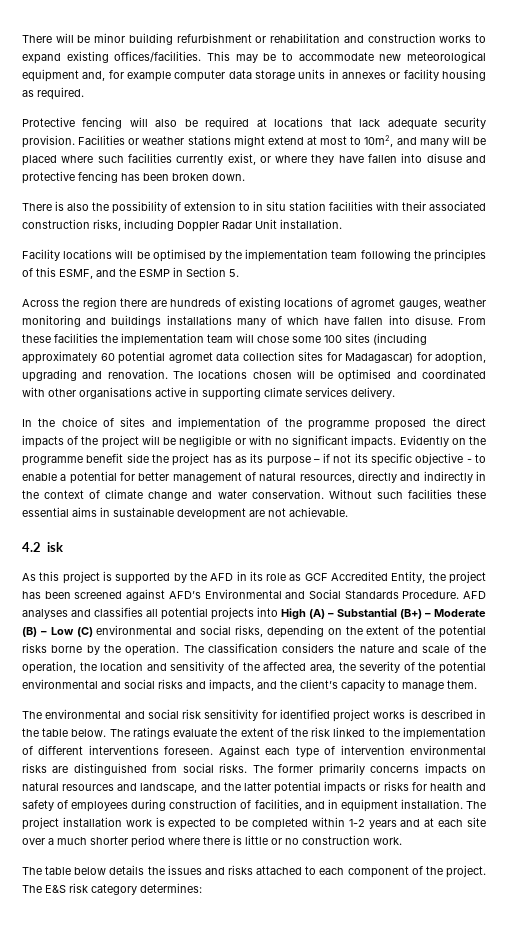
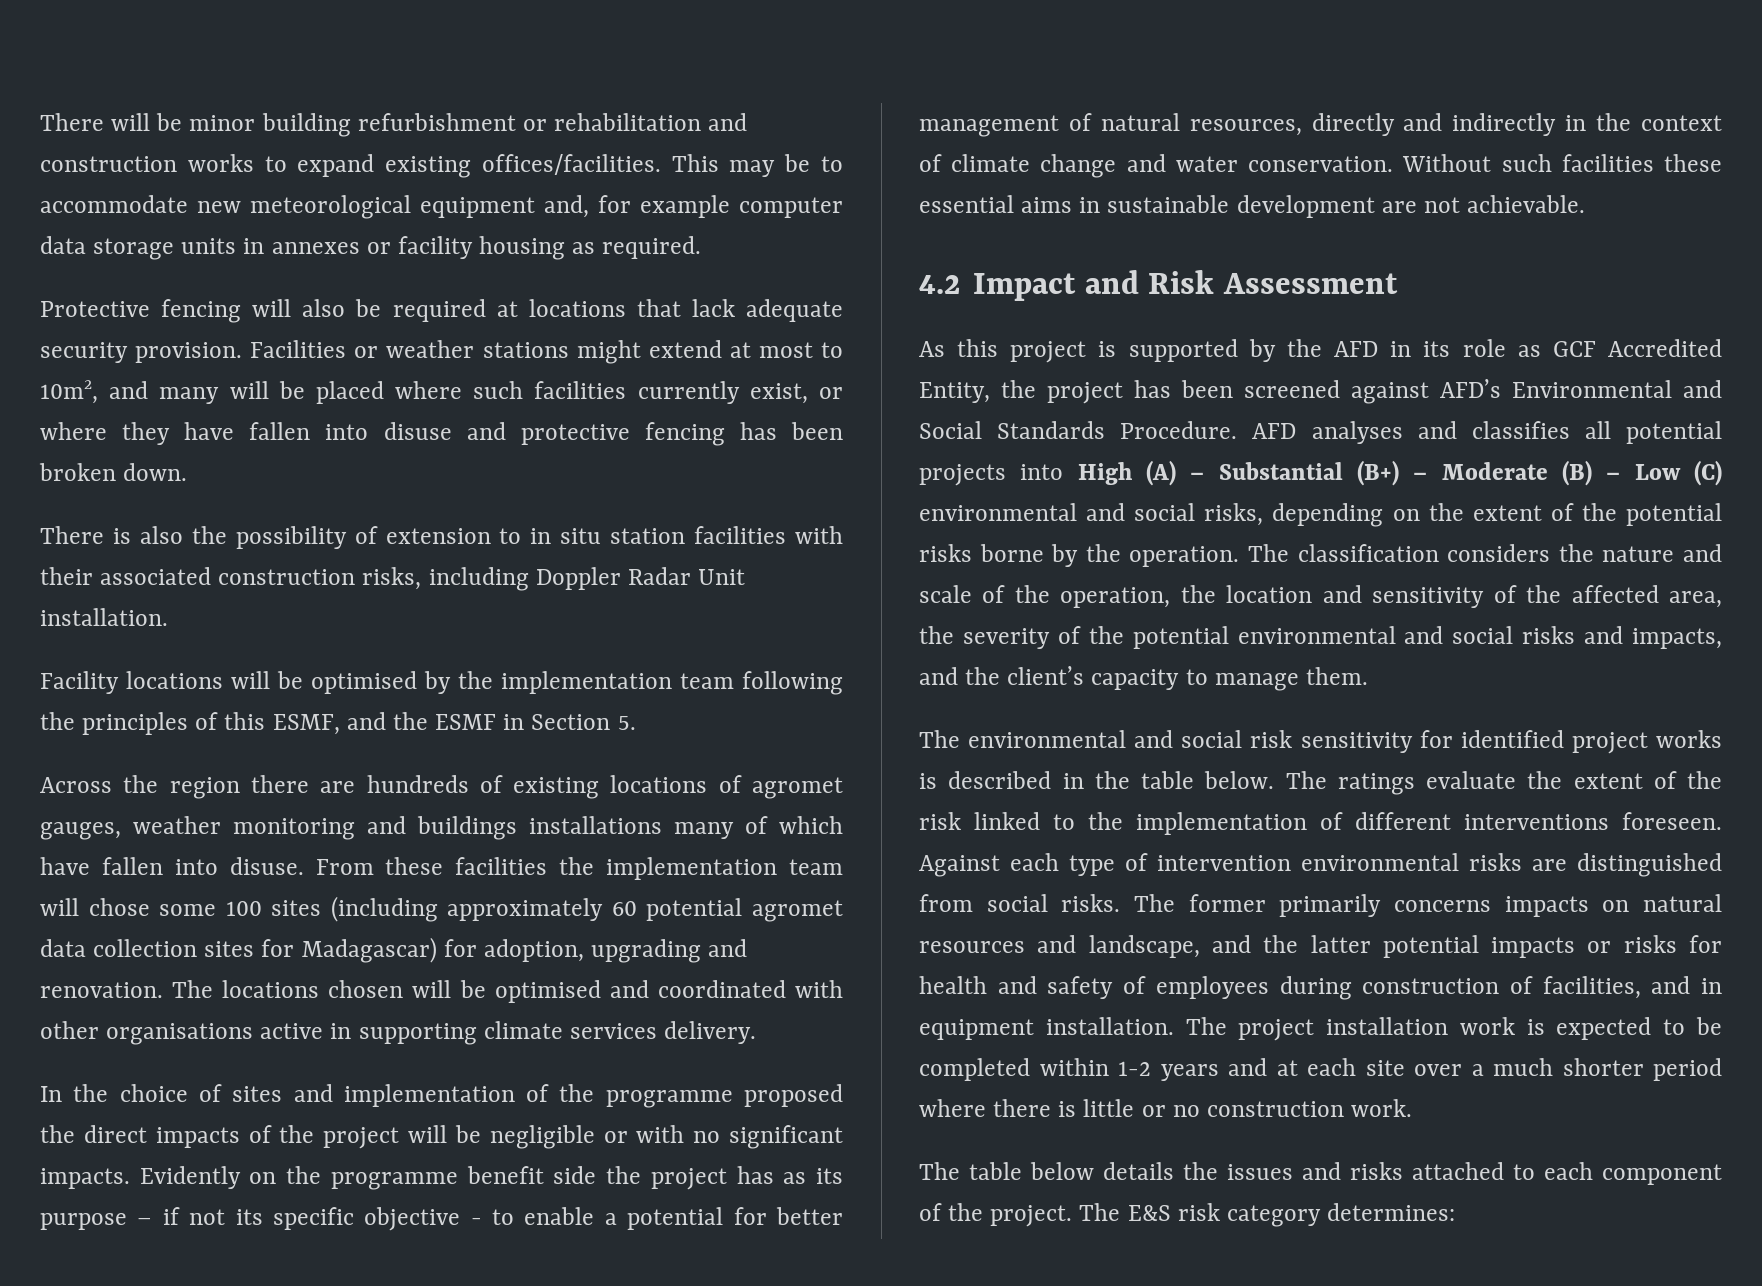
[139,269,170,277] ESMP -> [435,714,497,730] ESMF
[46,542,63,552] isk -> [973,270,1399,301] Impact and Risk Assessment

